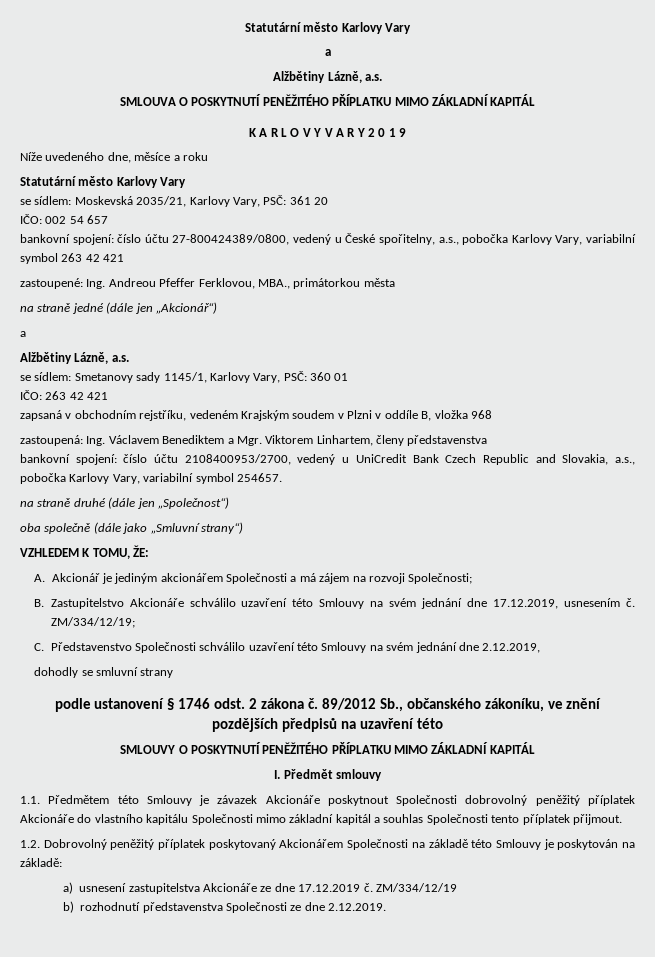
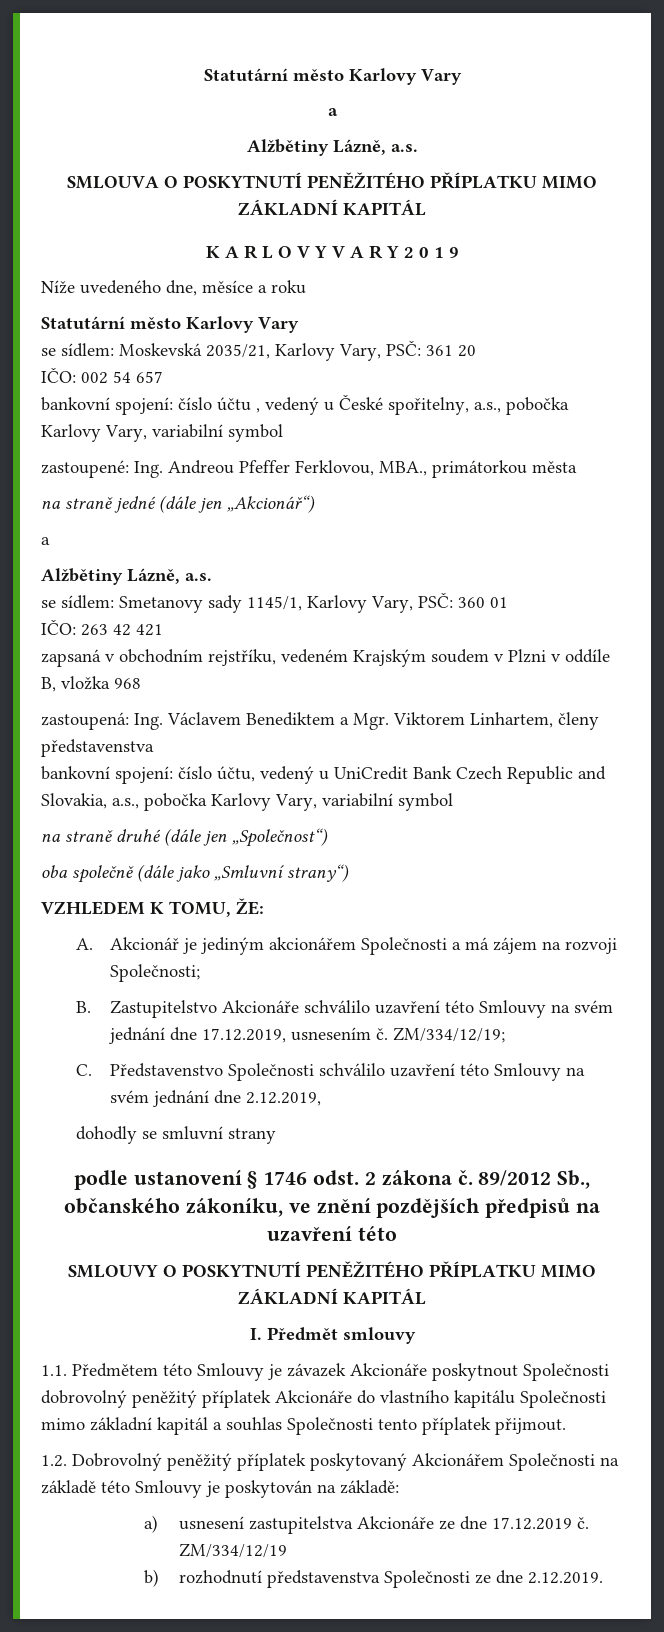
[172,234,290,245] 27-800424389/0800, -> [256,408,260,413] ,
[61,253,125,262] 263 42 421 -> (283, 433) none
[154,454,291,465] účtu 2108400953/2700, -> [217,766,255,782] účtu,
[236,473,282,482] 254657. -> (453, 802) none

